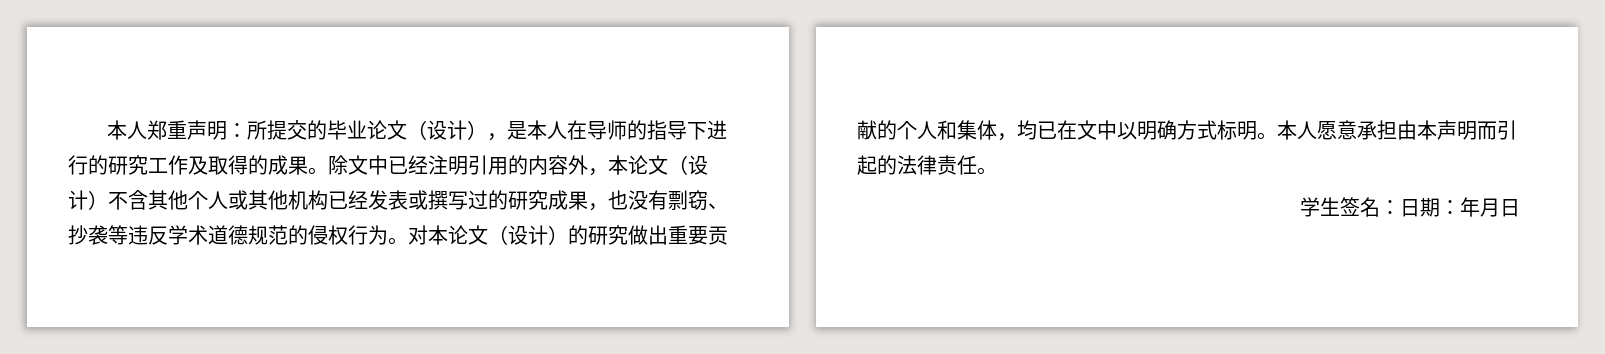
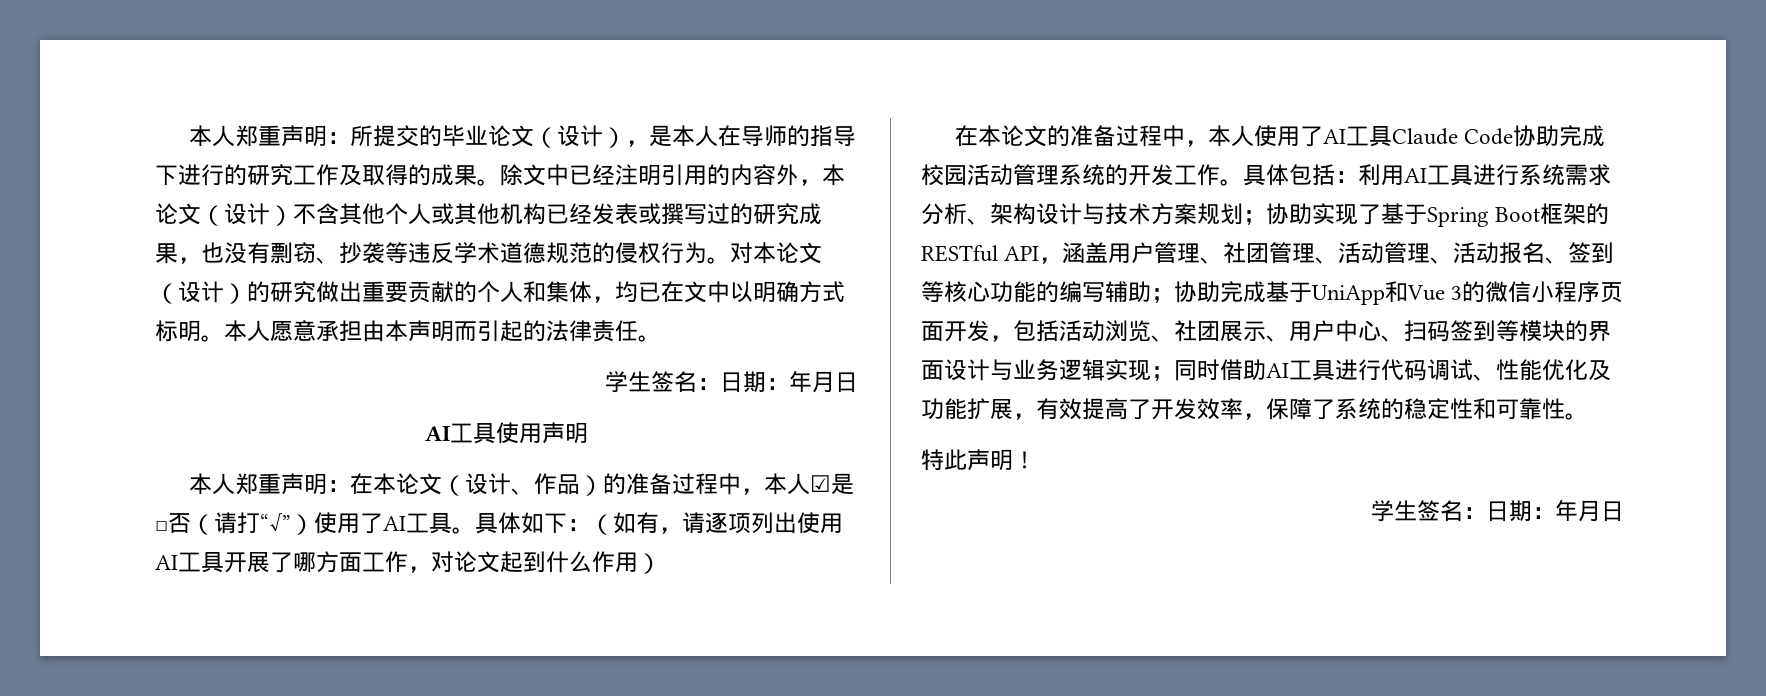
(1520, 208) none -> [425,422,588,444] [188,473,854,496] [155,512,843,535] [155,551,661,574] [954,125,1606,147] [921,164,1611,186] [921,203,1610,227] [921,242,1615,264] [921,281,1624,305] [921,320,1611,342] [921,359,1611,381] [921,398,1588,420] [921,449,1036,471] [1371,500,1624,522] // AI工具使用声明 // 本人郑重声明：在本论文（设计、作品）的准备过程中，本人☑是□否（请打“√”）使用了AI工具。具体如下：（如有，请逐项列出使用AI工具开展了哪方面工作，对论文起到什么作用） // 在本论文的准备过程中，本人使用了AI工具Claude Code协助完成校园活动管理系统的开发工作。具体包括：利用AI工具进行系统需求分析、架构设计与技术方案规划；协助实现了基于Spring Boot框架的RESTful API，涵盖用户管理、社团管理、活动管理、活动报名、签到等核心功能的编写辅助；协助完成基于UniApp和Vue 3的微信小程序页面开发，包括活动浏览、社团展示、用户中心、扫码签到等模块的界面设计与业务逻辑实现；同时借助AI工具进行代码调试、性能优化及功能扩展，有效提高了开发效率，保障了系统的稳定性和可靠性。 // 特此声明！ // 学生签名：日期：年月日

